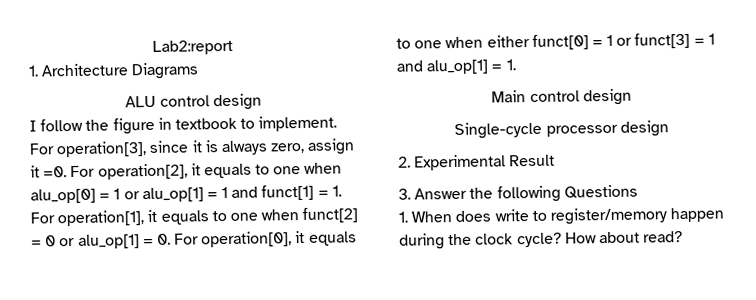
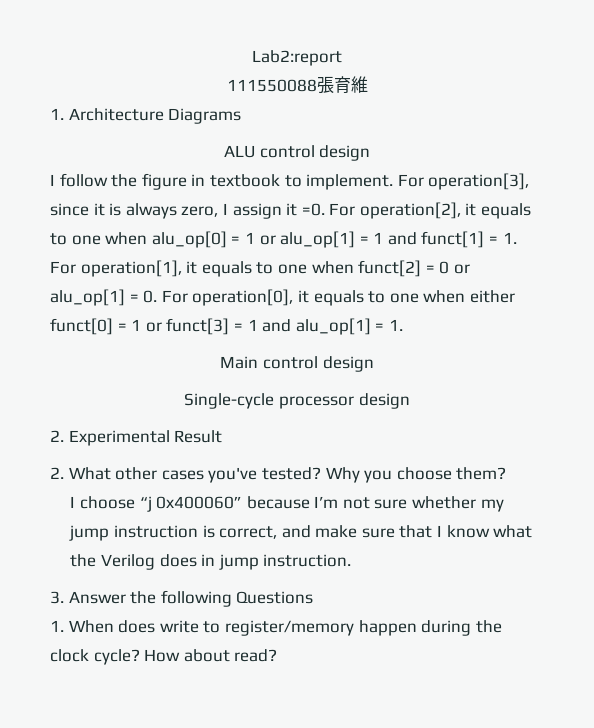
(233, 47) none -> [226,76,368,94] // 111550088張育維
(306, 148) none -> [222,203,228,215] I
(556, 160) none -> [50,467,507,483] [70,496,504,512] [69,525,533,541] [70,554,352,570] // 2. What other cases you've tested? Why you choose them? // I choose “j 0x400060” because I’m not sure whether my jump instruction is correct, and make sure that I know what the Verilog does in jump instruction.

